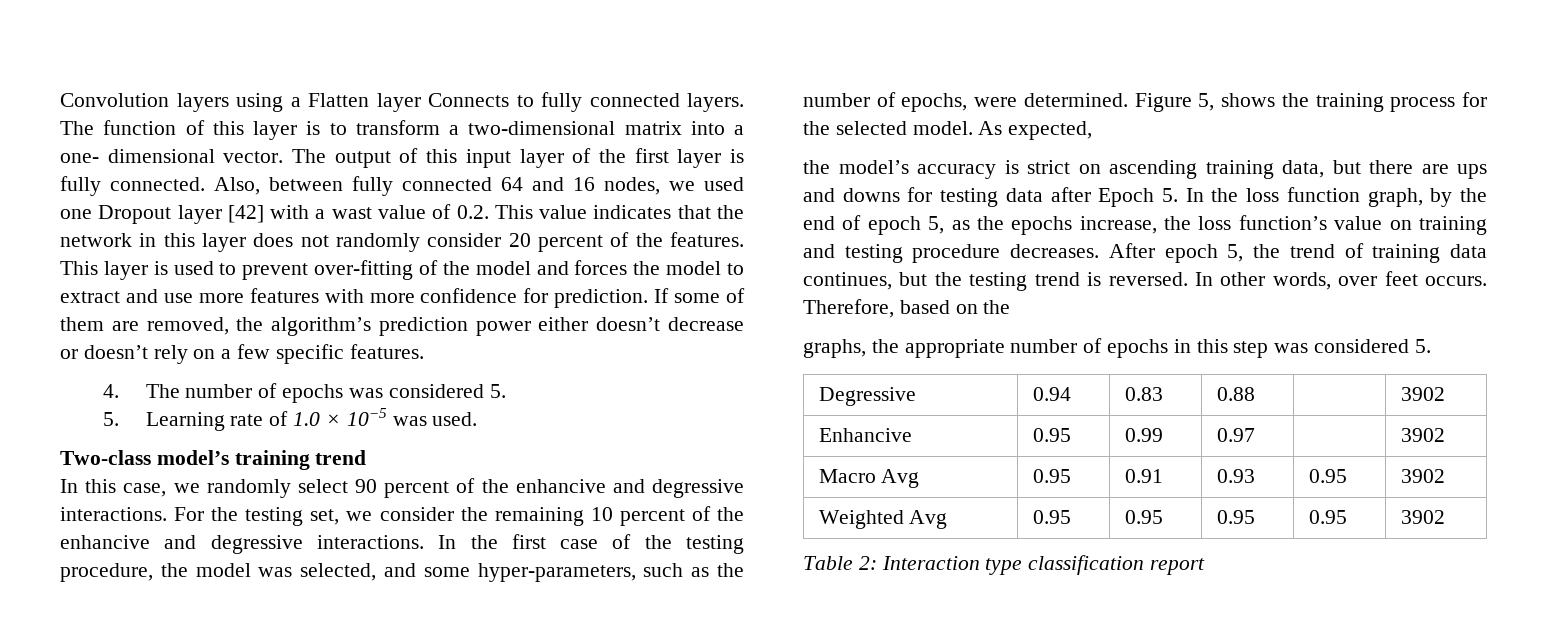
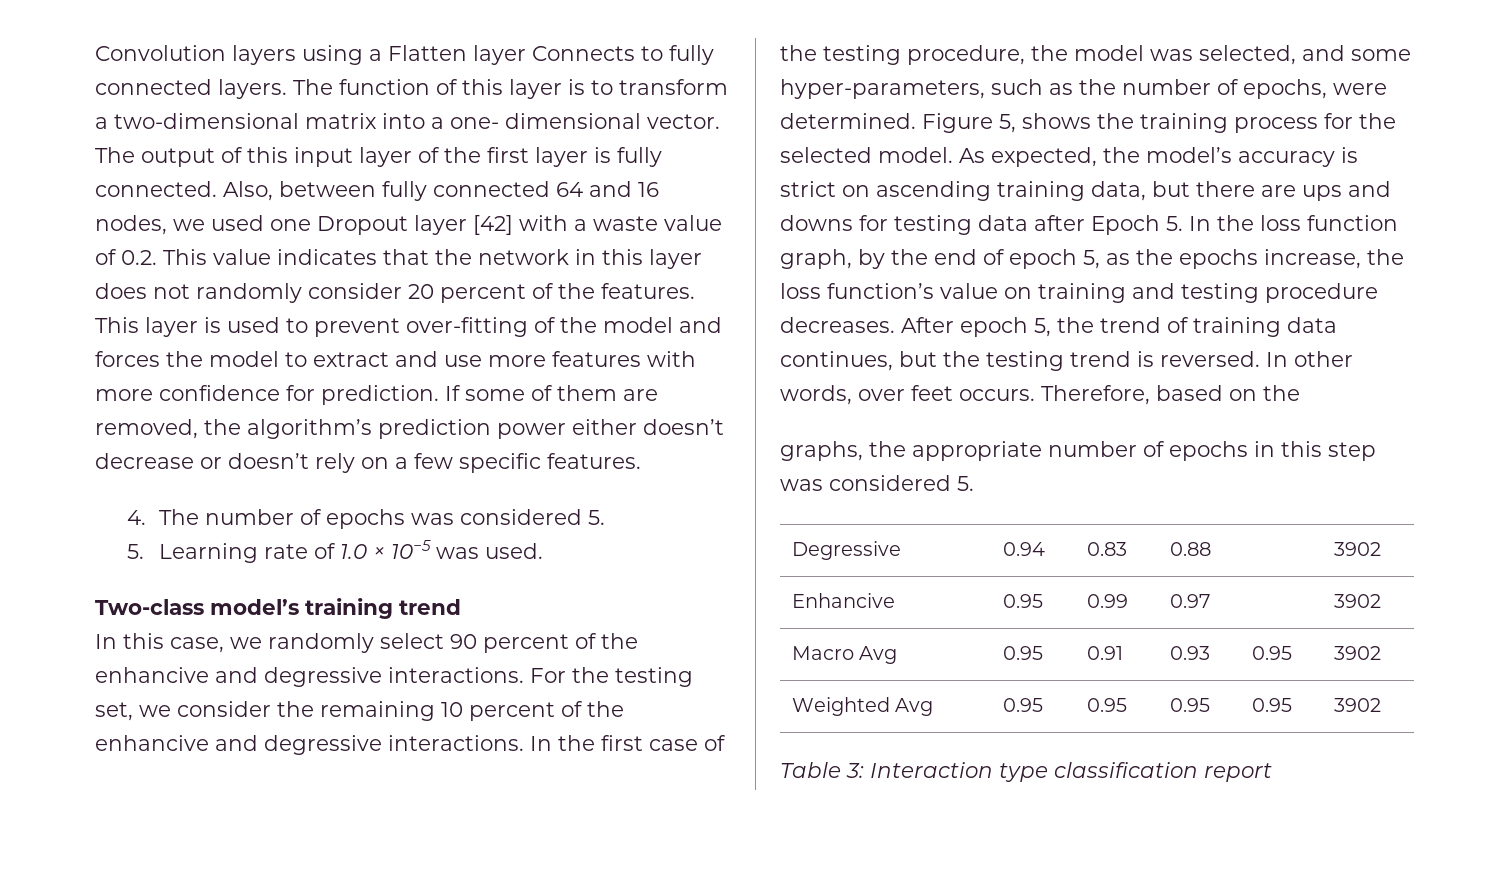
[331,207,372,219] wast -> [593,216,658,231] waste
(1093, 130) // -> (1097, 157) none
[858,556,877,570] 2: -> [846,763,864,778] 3:

